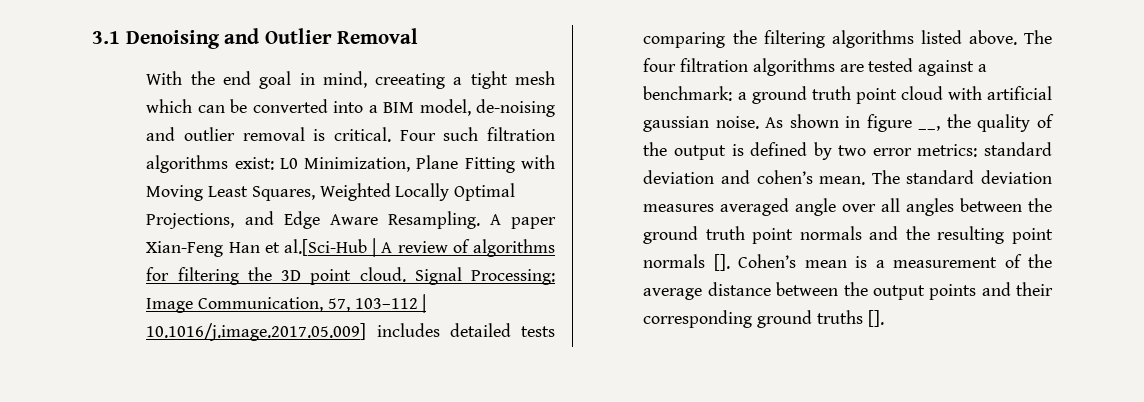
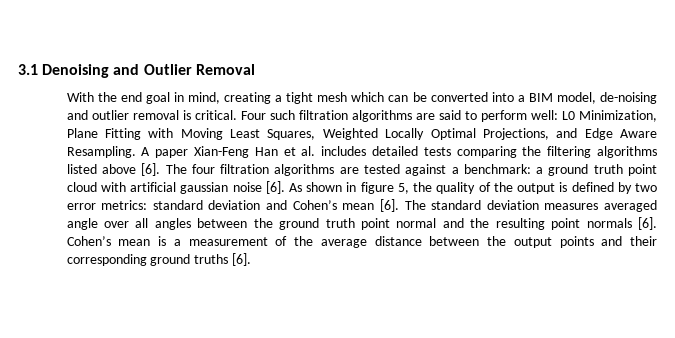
[375,73,446,89] creeating -> [224,92,272,104] creating
[234,157,274,170] exist: -> [415,110,558,122] are said to perform well:
[284,238,555,257] [146,267,555,285] [146,294,427,313] [146,323,367,341] al.[Sci-Hub | A review of algorithms for filtering the 3D point cloud. Signal Processing: Image Communication, 57, 103–112 | 10.1016/j.image.2017.05.009] -> [301,146,316,156] al.
[968,30,1017,45] above. -> [101,163,161,176] above [6].
[715,116,759,129] noise. -> [232,181,285,194] noise [6].
[918,125,941,131] __, -> [397,183,409,194] 5,
[756,170,866,185] cohen’s mean. -> [292,199,399,212] Cohen’s mean [6].
[799,226,862,240] normals -> [396,218,437,228] normal
[713,254,730,271] []. -> [638,217,658,230] [6].
[867,310,884,327] []. -> [231,253,251,266] [6].

